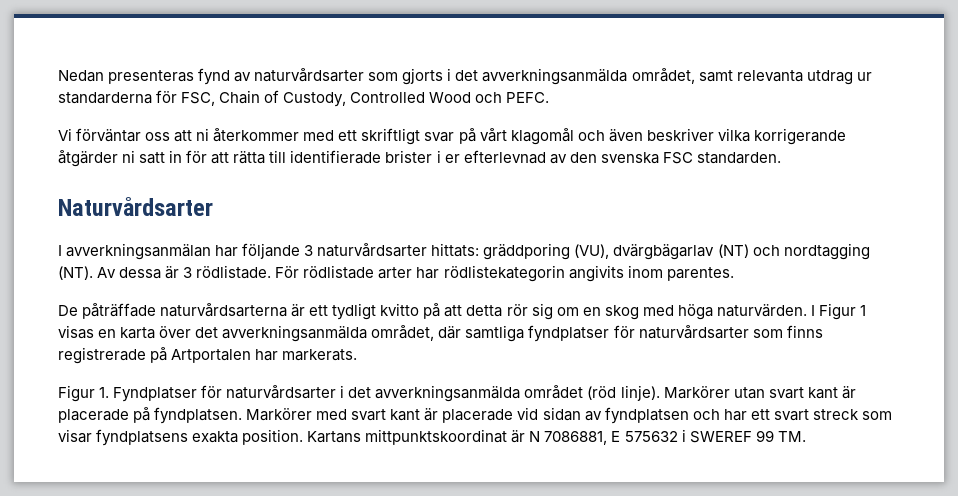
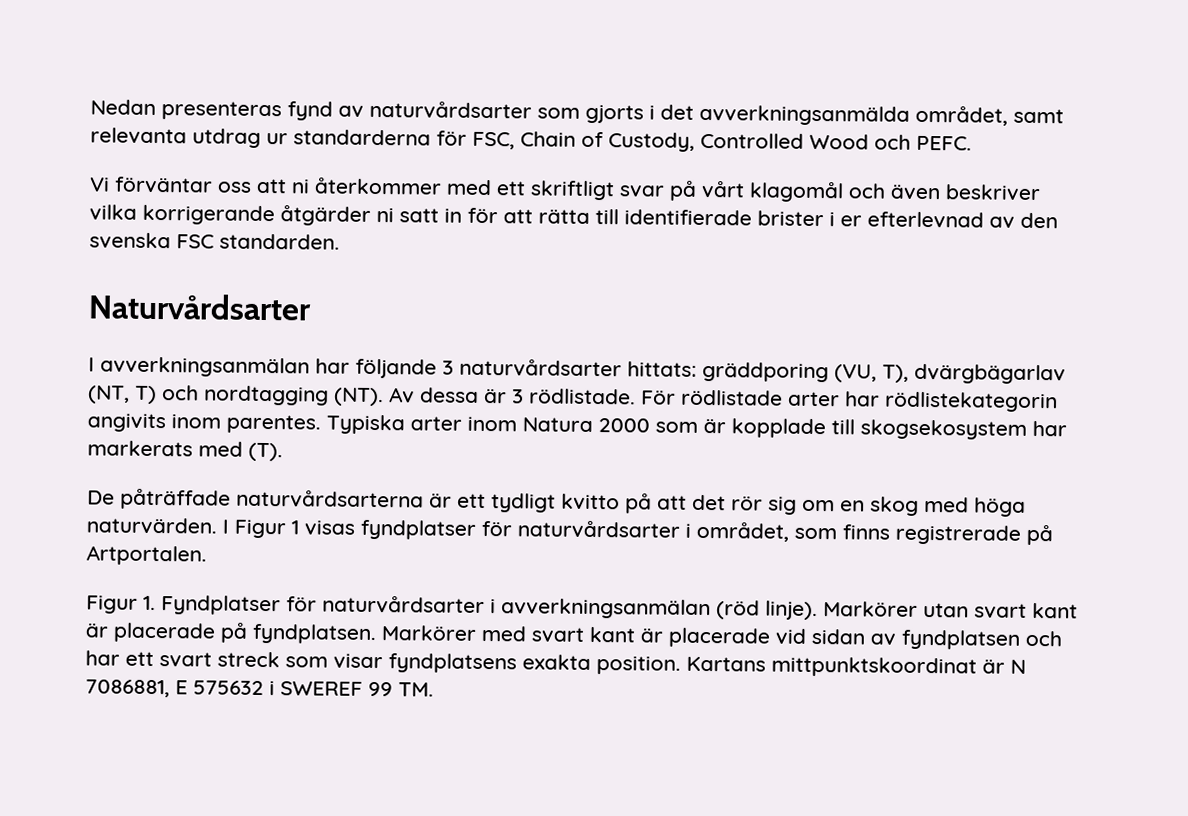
[574,244,749,260] (VU), dvärgbägarlav (NT) -> [834,363,1066,385] [88,385,157,405] (VU, T), dvärgbägarlav (NT, T)
(734, 274) none -> [326,414,1067,440] [87,440,283,462] Typiska arter inom Natura 2000 som är kopplade till skogsekosystem har markerats med (T).
[466,305,503,317] detta -> [692,494,726,511] det
[98,325,525,342] en karta över det avverkningsanmälda området, där samtliga -> (355, 528) none
(749, 332) none -> [685,521,789,542] i området,
[171,349,358,363] Artportalen har markerats. -> [86,545,207,566] Artportalen.
[348,385,584,402] det avverkningsanmälda området -> [501,598,711,620] avverkningsanmälan

